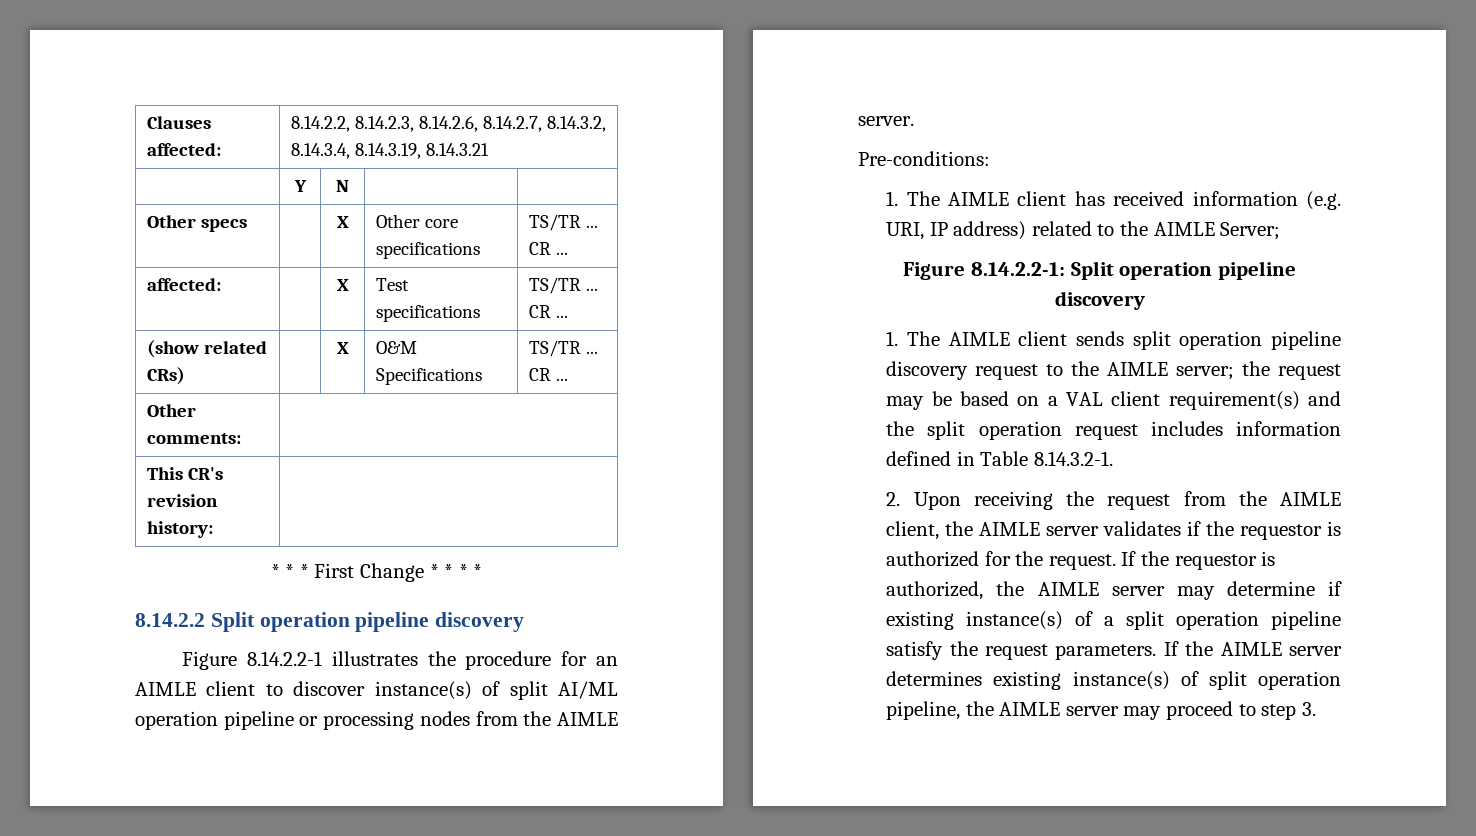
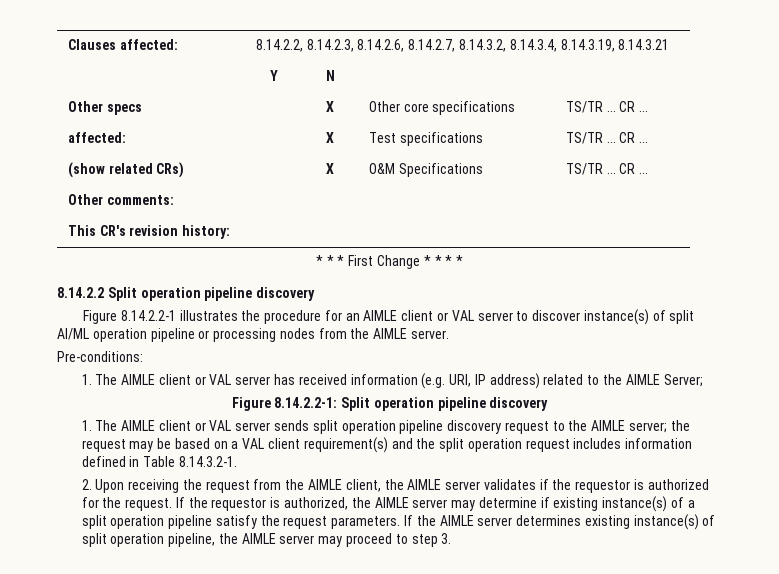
(256, 688) none -> [436,310,513,321] or VAL server
(1067, 198) none -> [194,374,271,385] or VAL server
(1068, 338) none -> [194,420,271,431] or VAL server

